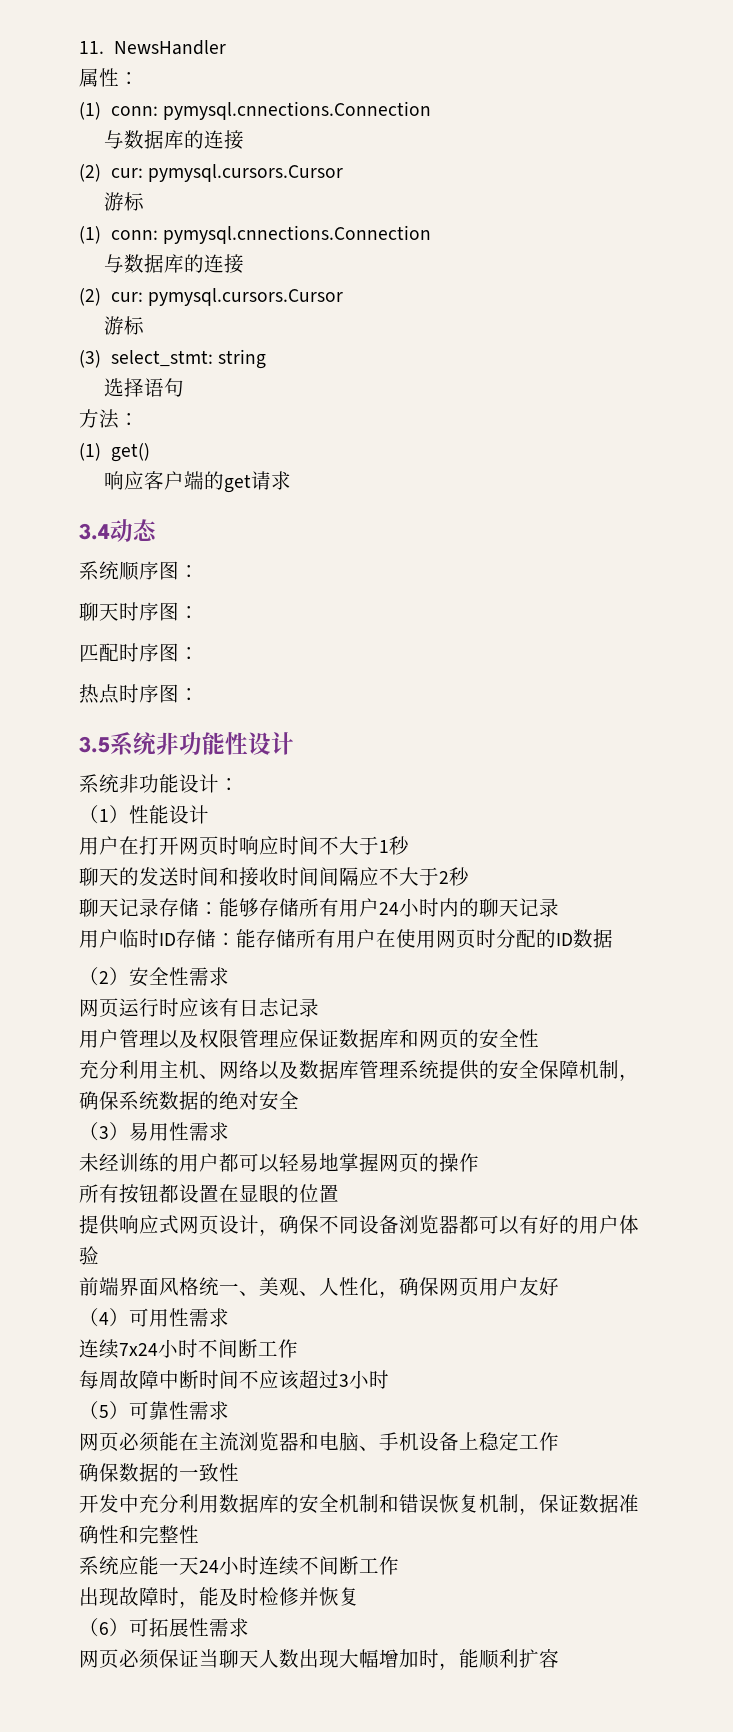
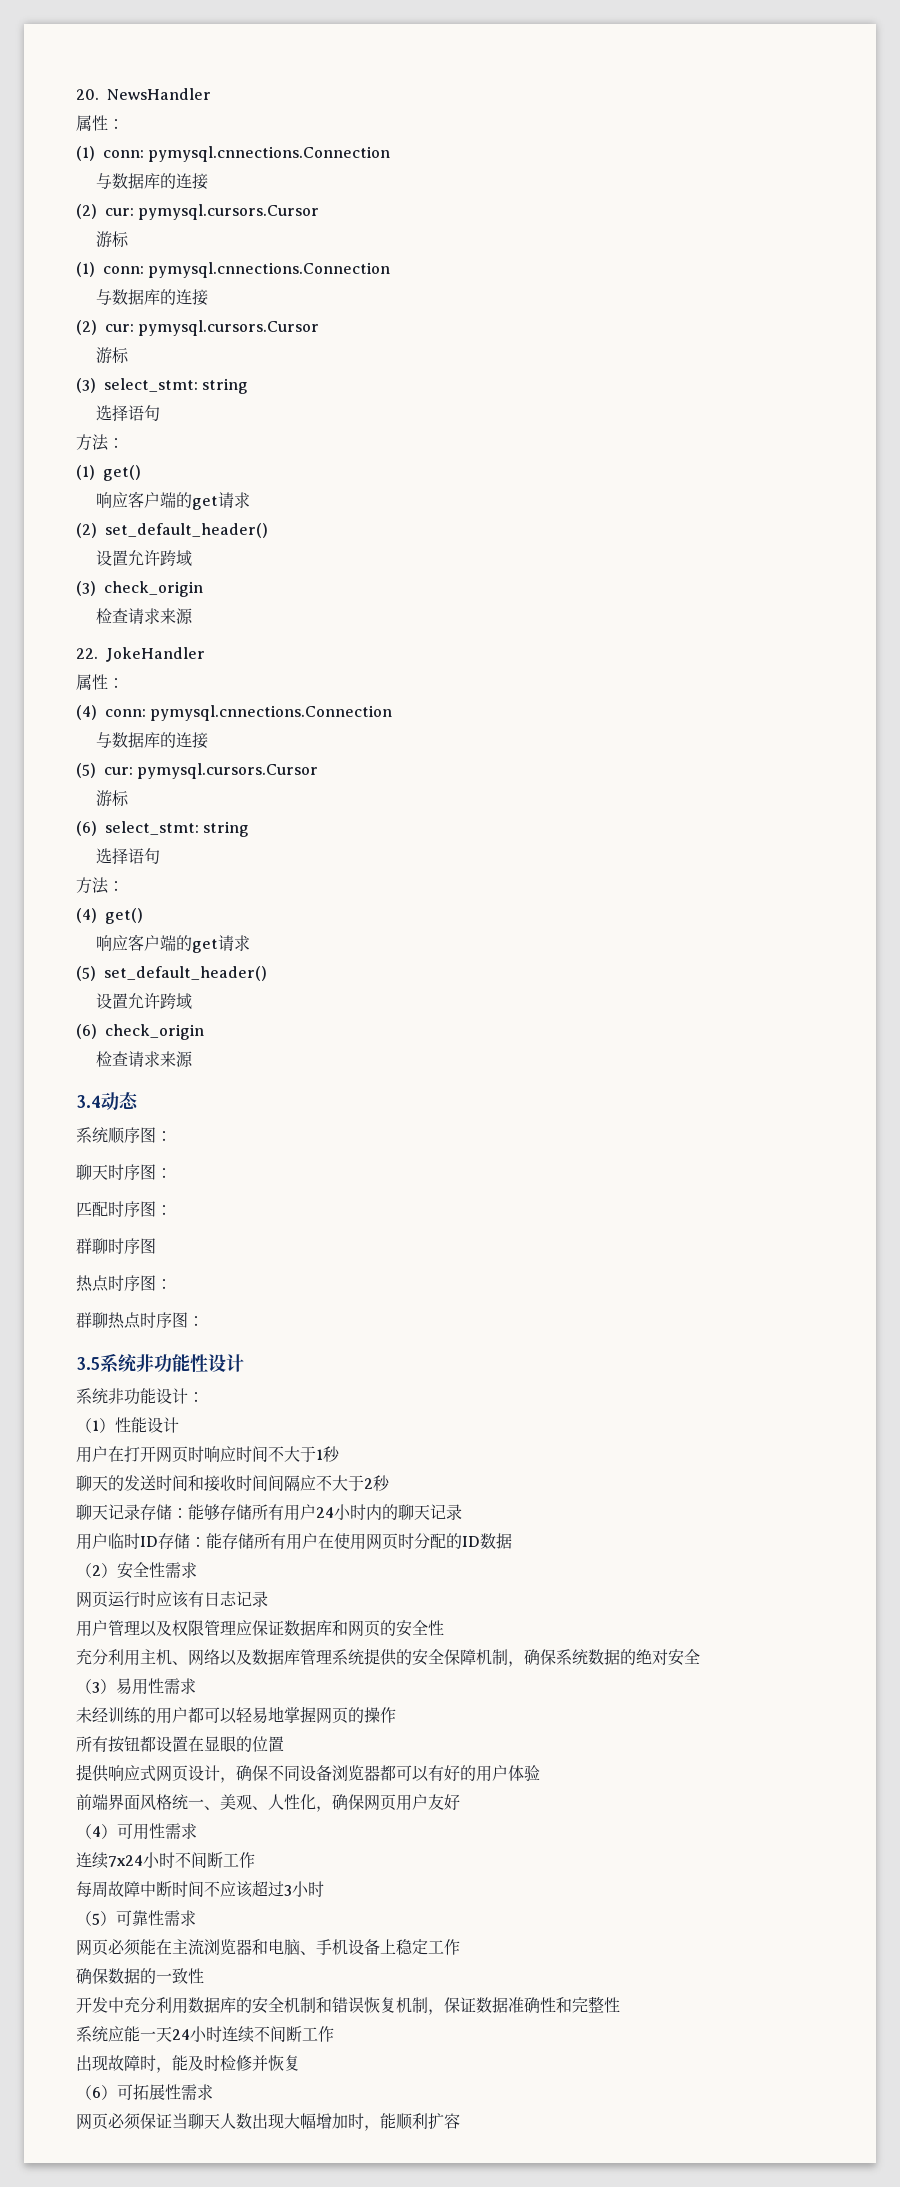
[79,41,104,54] 11. -> [76,89,99,100] 20.
(292, 480) none -> [76,523,268,538] [95,550,192,566] [76,581,203,597] [95,608,193,624] [76,647,205,662] [76,674,124,690] [76,705,393,721] [95,732,208,749] [76,763,319,779] [95,790,129,807] [76,821,250,837] [95,848,160,864] [76,877,124,894] [76,908,143,924] [95,934,250,953] [76,966,267,981] [95,993,192,1009] [76,1024,204,1040] [95,1051,193,1067] // (2) set_default_header() // 设置允许跨域 // (3) check_origin // 检查请求来源 // 22. JokeHandler // 属性： // (4) conn: pymysql.cnnections.Connection // 与数据库的连接 // (5) cur: pymysql.cursors.Cursor // 游标 // (6) select_stmt: string // 选择语句 // 方法： // (4) get() // 响应客户端的get请求 // (5) set_default_header() // 设置允许跨域 // (6) check_origin // 检查请求来源
(199, 653) none -> [76,1238,156,1254] [76,1275,172,1292] [76,1312,108,1328] 群聊时序图 // 热点时序图： // 群聊

